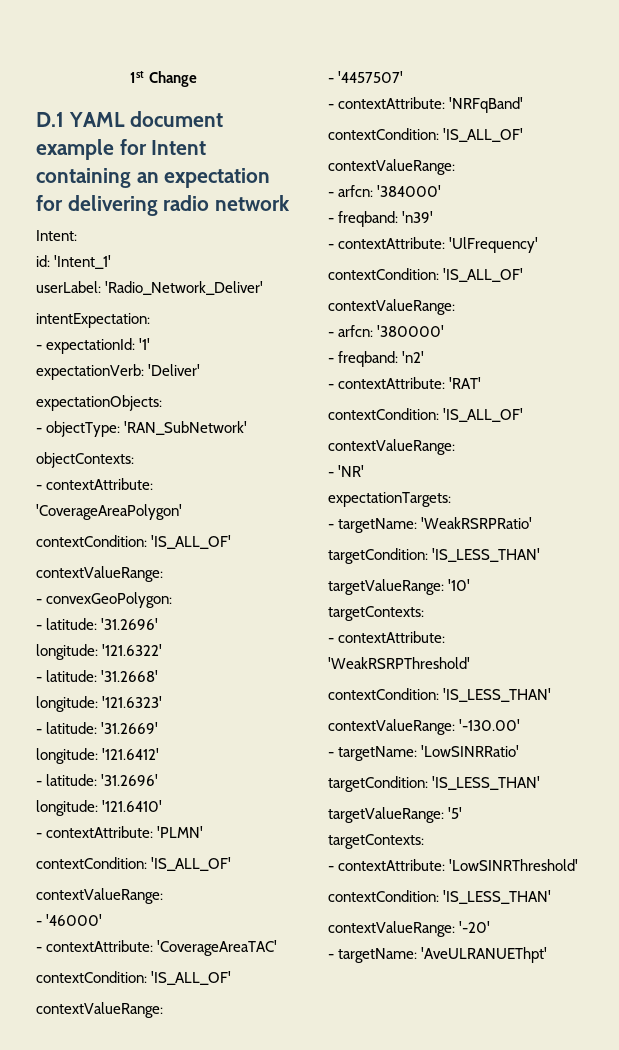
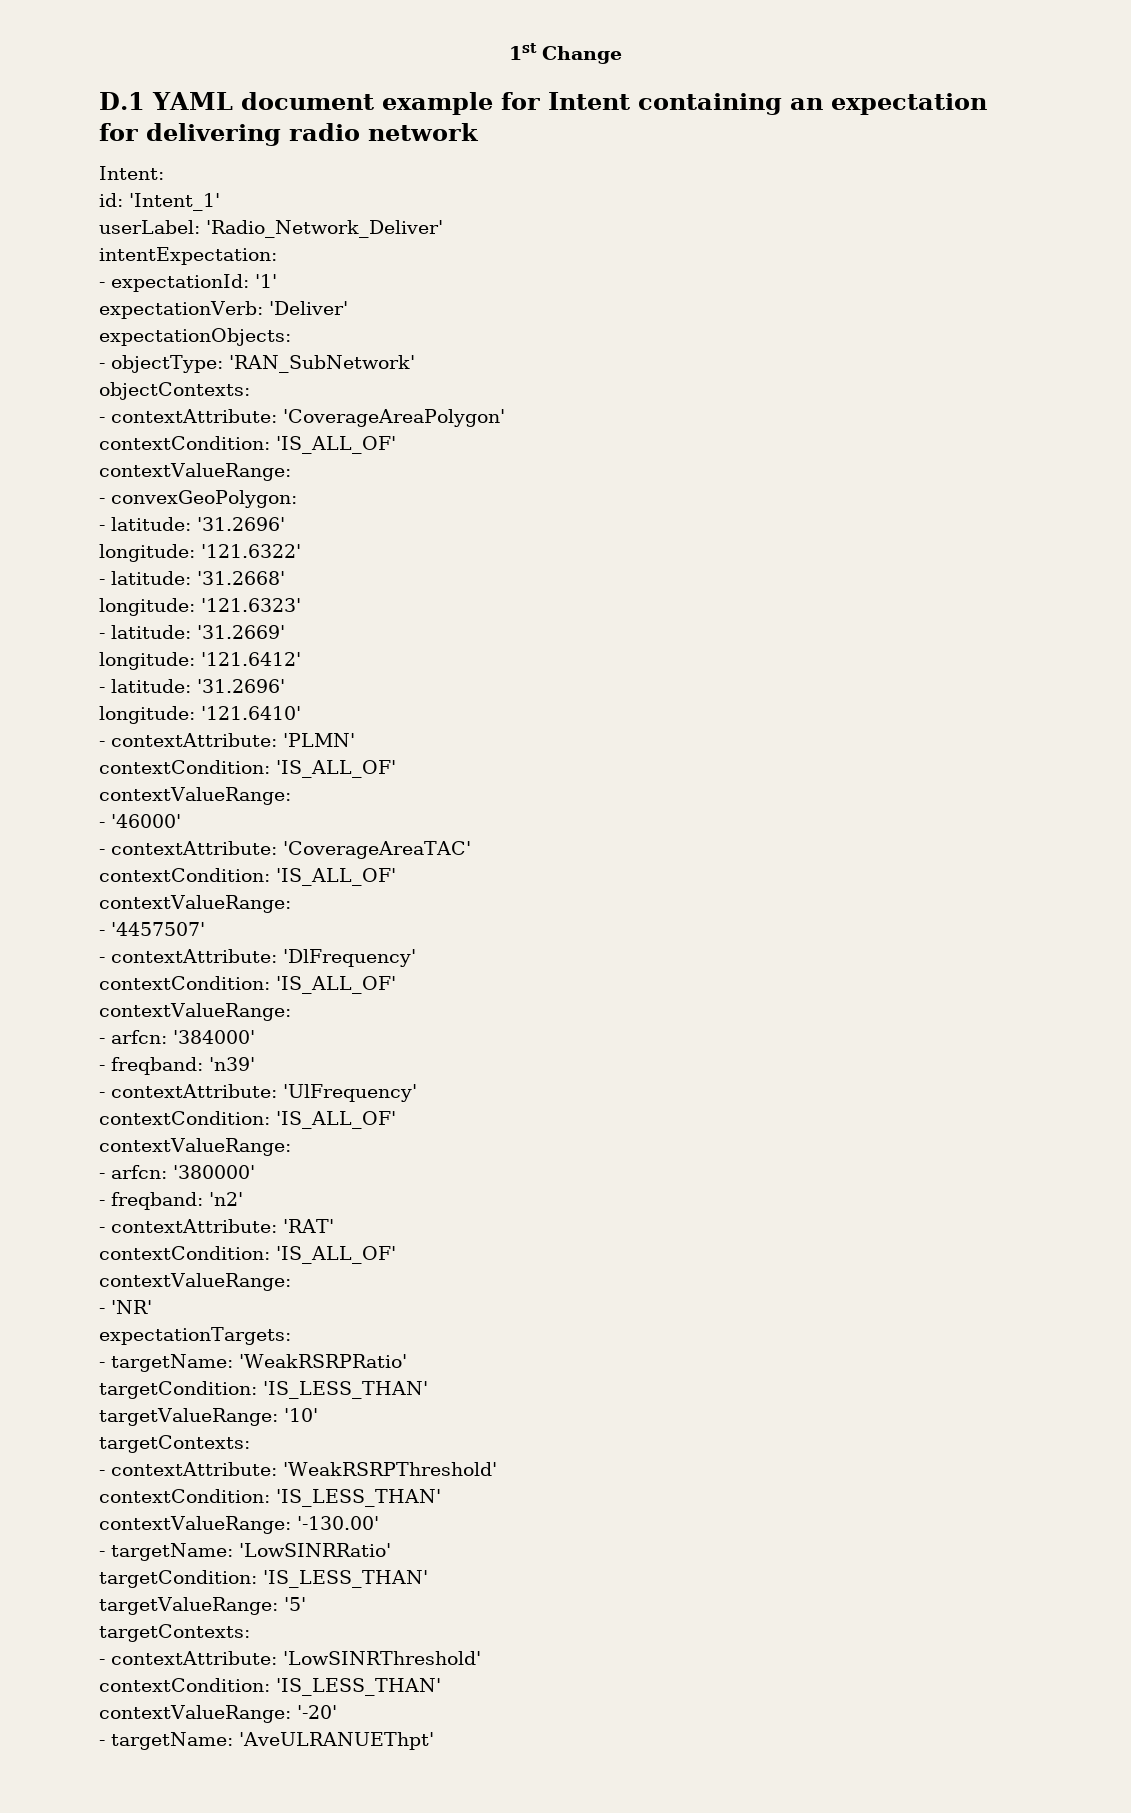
[449,97,524,113] 'NRFqBand' -> [283,949,416,967] 'DlFrequency'

